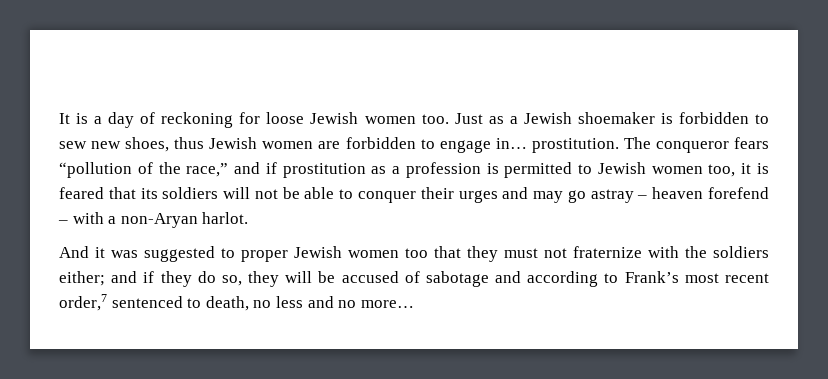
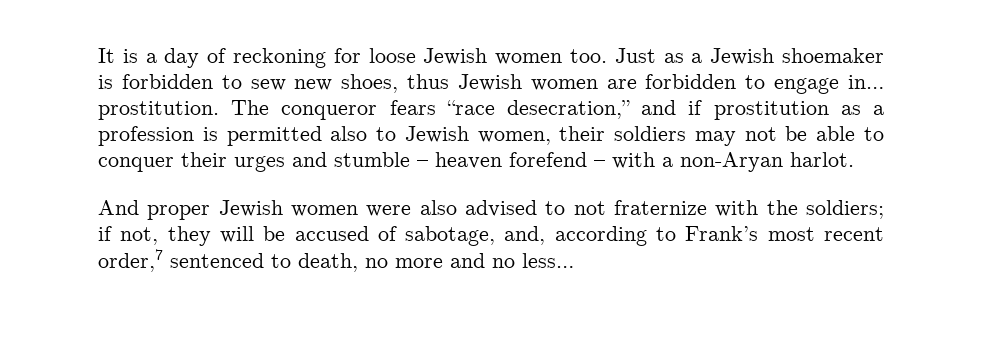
[59,162,229,178] “pollution of the race,” -> [446,100,630,119] “race desecration,”
(573, 170) none -> [330,126,368,141] also
[651,163,769,177] [59,187,251,199] women too, it is feared that its soldiers will -> [477,126,736,146] women, their soldiers may
[533,189,634,203] may go astray -> [334,152,410,167] stumble
[95,246,769,262] [59,271,242,287] it was suggested to proper Jewish women too that they must not fraternize with the soldiers either; and if they do so, -> [147,200,884,220] [98,226,159,245] proper Jewish women were also advised to not fraternize with the soldiers; if not,
[425,271,522,287] sabotage and -> [405,226,546,246] sabotage, and,
[275,296,303,308] less -> [395,258,443,268] more
[360,300,414,308] more… -> [522,253,574,268] less…

